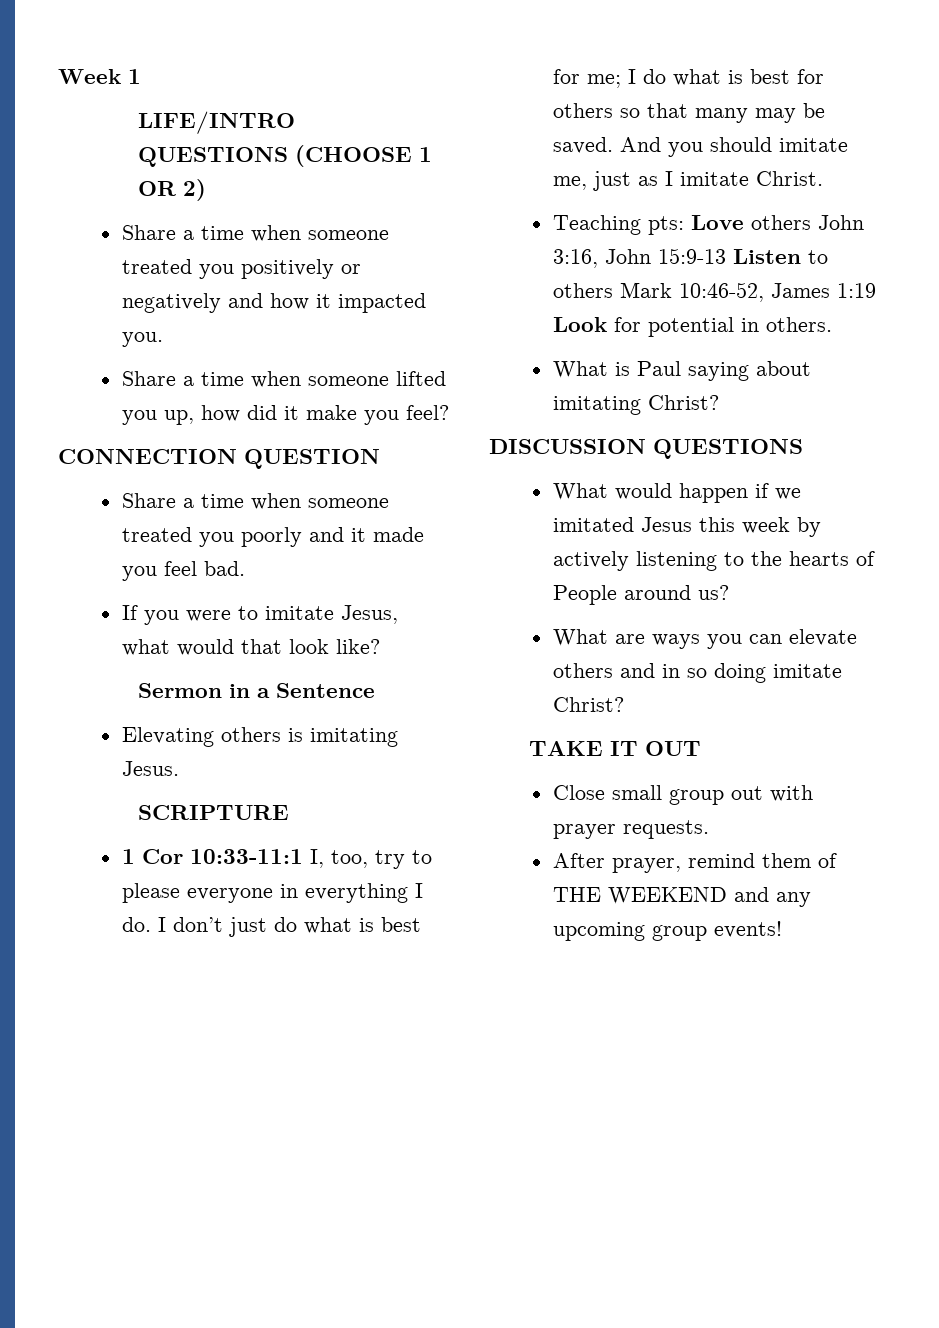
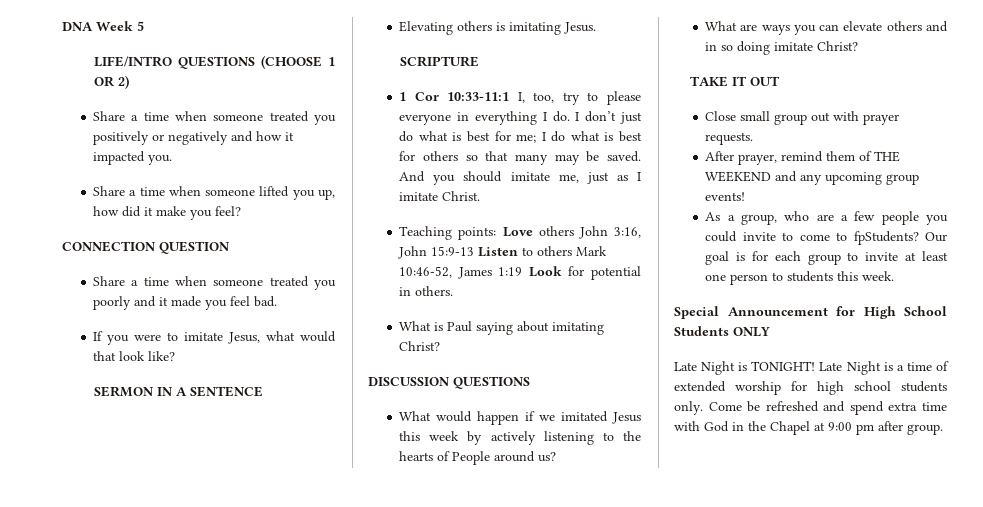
[58,69,141,84] Week 1 -> [62,21,144,31] DNA Week 5
[137,683,375,698] Sermon in a Sentence -> [93,386,263,397] SERMON IN A SENTENCE
[647,216,684,235] pts: -> [458,227,497,240] points:
(782, 929) none -> [705,211,948,225] [705,231,947,245] [705,251,948,265] [705,271,895,285] [674,306,947,319] [674,326,770,337] [674,361,949,375] [674,381,947,395] [674,401,947,415] [674,421,943,435] // As a group, who are a few people you could invite to come to fpStudents? Our goal is for each group to invite at least one person to students this week. // Special Announcement for High School Students ONLY // Late Night is TONIGHT! Late Night is a time of extended worship for high school students only. Come be refreshed and spend extra time with God in the Chapel at 9:00 pm after group.

